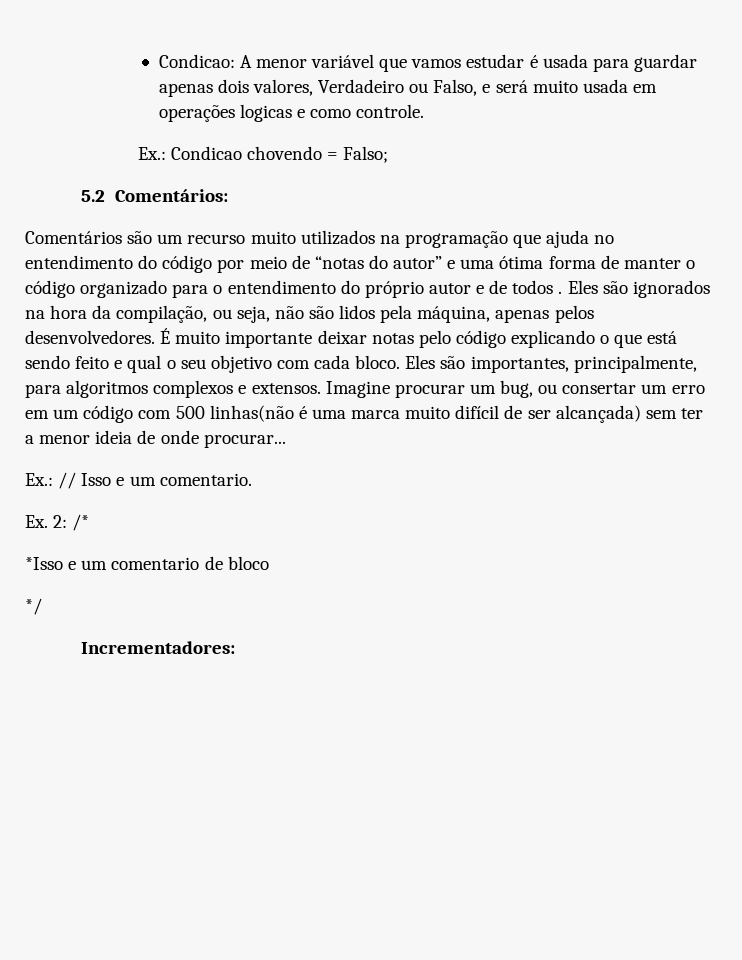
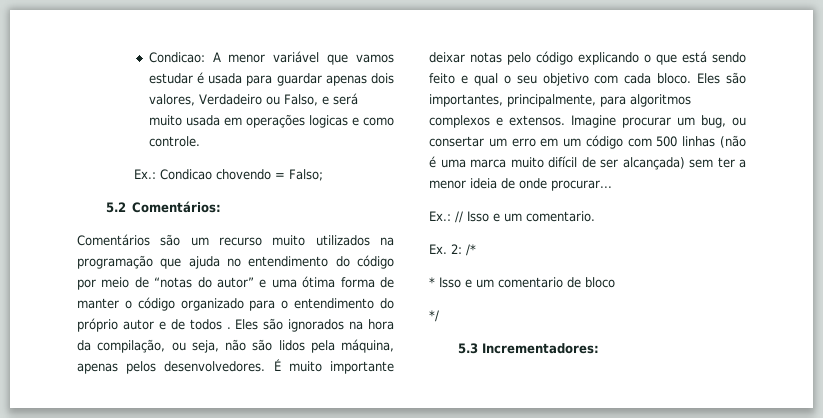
[209,405,294,422] linhas(não -> [682,135,746,148] linhas (não
[25,557,63,570] *Isso -> [429,277,461,288] * Isso
(42, 606) none -> [457,343,478,354] 5.3

